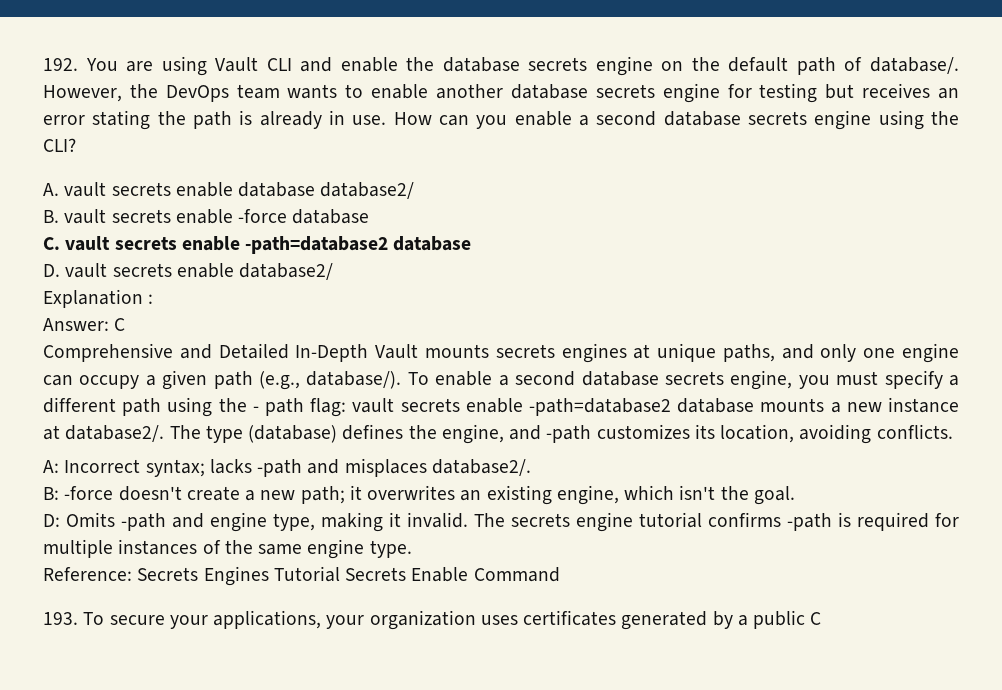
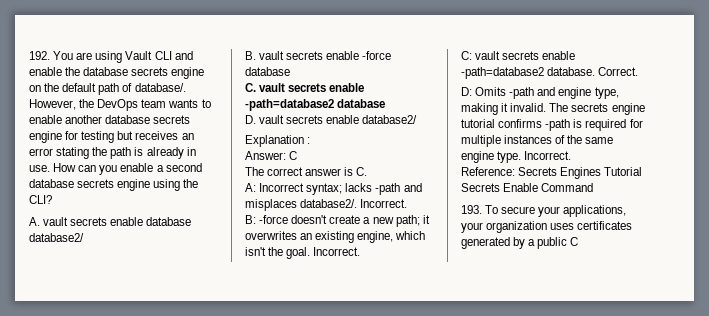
[43,343,960,363] [43,370,959,390] [43,397,960,417] [43,424,953,444] Comprehensive and Detailed In-Depth Vault mounts secrets engines at unique paths, and only one engine can occupy a given path (e.g., database/). To enable a second database secrets engine, you must specify a different path using the - path flag: vault secrets enable -path=database2 database mounts a new instance at database2/. The type (database) defines the engine, and -path customizes its location, avoiding conflicts. -> [245,167,368,176] The correct answer is C.
(531, 467) none -> [360,199,408,208] Incorrect.
(795, 495) none -> [313,247,361,256] [461,51,576,60] [461,67,639,79] Incorrect. // C: vault secrets enable -path=database2 database. Correct.
(412, 549) none -> [524,151,572,160] Incorrect.

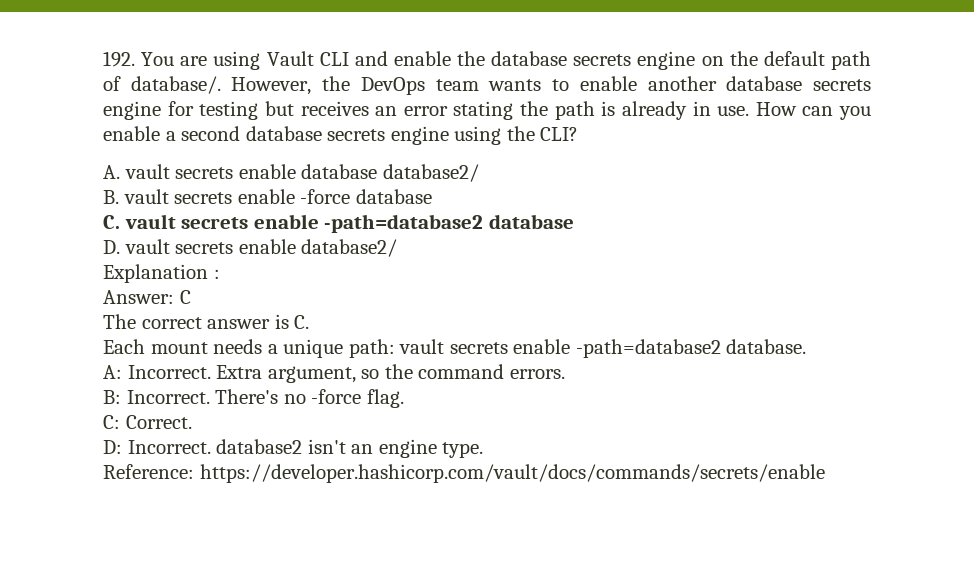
[245,183,422,195] [245,199,408,211] [245,215,430,227] [245,231,426,243] [245,247,361,259] [461,51,472,60] A: Incorrect syntax; lacks -path and misplaces database2/. Incorrect. // B: -force doesn't create a new path; it overwrites an existing engine, which isn't the goal. Incorrect. // C: -> [103,339,395,358] Each mount needs a unique path:
[598,67,639,76] [461,87,619,99] [461,103,645,115] [461,119,643,131] [461,135,614,147] Correct. // D: Omits -path and engine type, making it invalid. The secrets engine tutorial confirms -path is required for multiple instances of the same -> [103,364,565,383] [103,389,404,408] [103,415,192,429] [103,439,374,454] // A: Incorrect. Extra argument, so the command errors. // B: Incorrect. There's no -force flag. // C: Correct. // D: Incorrect. database2 isn't an
[524,151,572,160] Incorrect. -> (484, 450) none
[518,167,643,179] [461,183,594,192] [461,205,627,217] [461,221,633,233] [461,237,579,249] Secrets Engines Tutorial Secrets Enable Command // 193. To secure your applications, your organization uses certificates generated by a public C -> [199,464,825,483] https://developer.hashicorp.com/vault/docs/commands/secrets/enable

